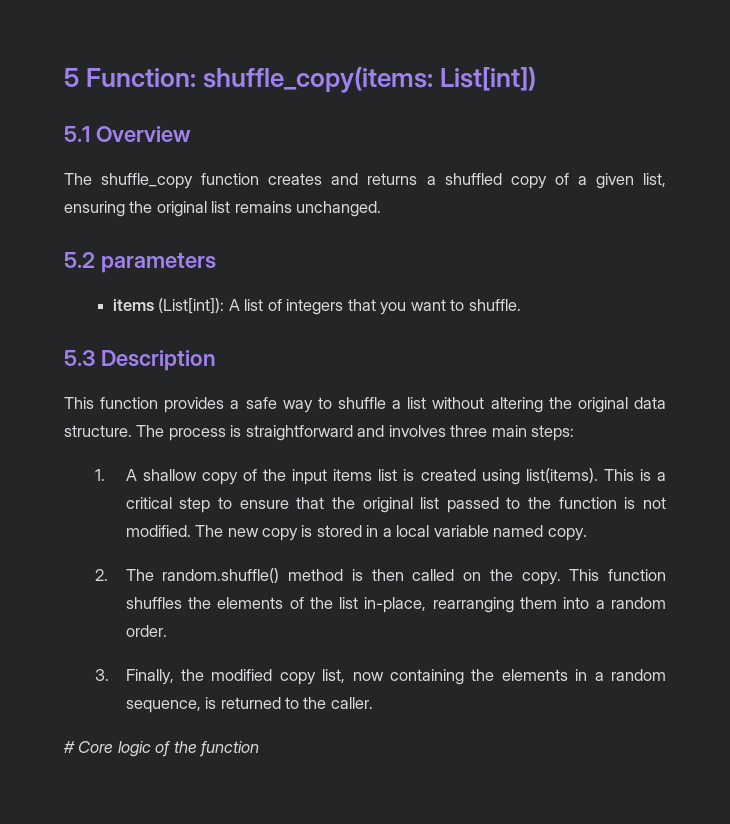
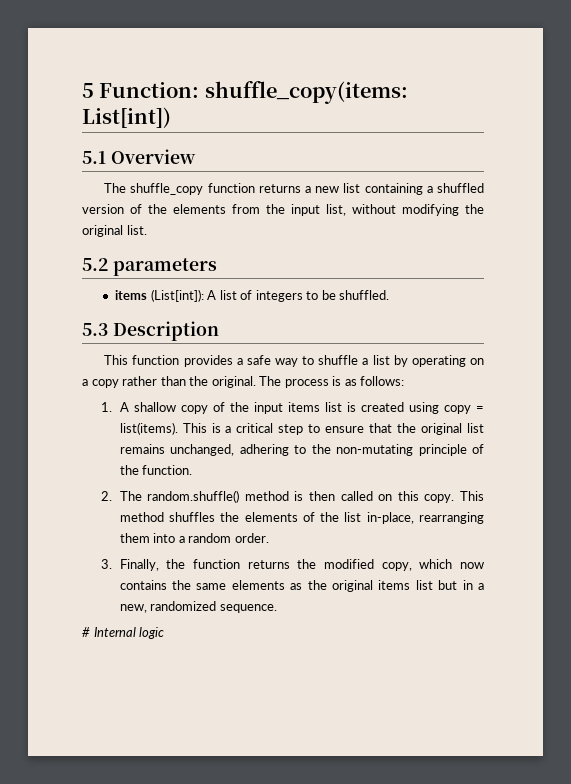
[268,173,666,189] [64,201,382,217] creates and returns a shuffled copy of a given list, ensuring the original list remains unchanged. -> [258,183,485,195] [82,204,484,216] [82,225,147,237] returns a new list containing a shuffled version of the elements from the input list, without modifying the original list.
[347,299,521,315] that you want to shuffle. -> [306,290,390,300] to be shuffled.
[432,397,667,413] [64,425,575,441] without altering the original data structure. The process is straightforward and involves three main steps: -> [393,355,484,367] [82,376,405,388] by operating on a copy rather than the original. The process is as follows:
(520, 477) none -> [443,405,484,414] copy =
[446,497,667,513] [125,525,587,541] passed to the function is not modified. The new copy is stored in a local variable named copy. -> [119,444,484,456] [119,465,193,475] remains unchanged, adhering to the non-mutating principle of the function.
[489,569,513,581] the -> [397,491,419,501] this
[608,569,666,581] function -> [119,512,164,522] method
[211,669,666,685] [125,697,373,713] [63,741,260,757] modified copy list, now containing the elements in a random sequence, is returned to the caller. // # Core logic of the function -> [192,559,485,571] [119,580,484,592] [119,601,277,613] [82,627,165,639] function returns the modified copy, which now contains the same elements as the original items list but in a new, randomized sequence. // # Internal logic

